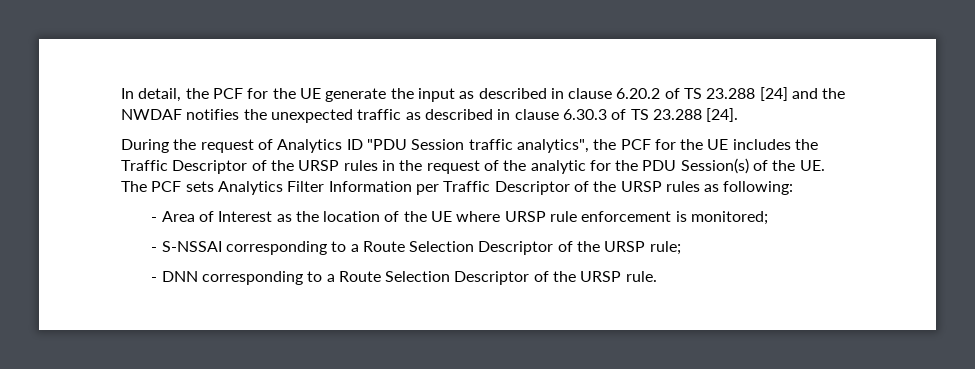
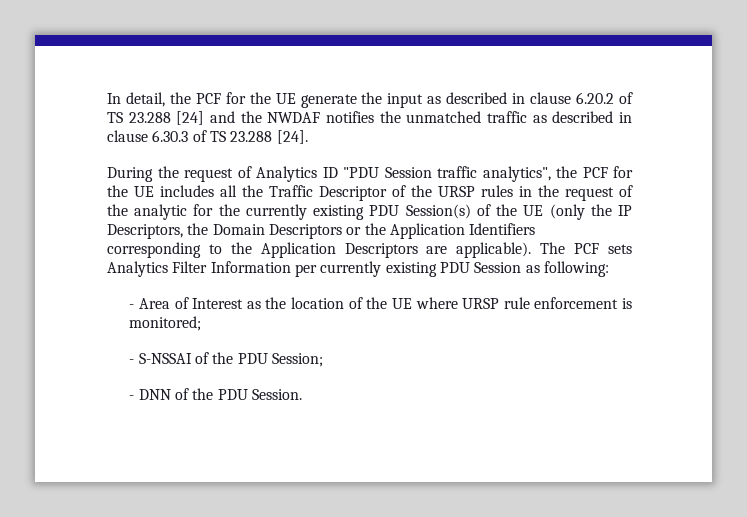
[270,109,353,123] unexpected -> [406,111,482,123] unmatched
(791, 144) none -> [220,185,237,197] all
(639, 165) none -> [245,204,365,220] currently existing
[799,160,825,171] UE. -> [523,204,632,220] [107,223,536,239] [107,242,532,258] UE (only the IP Descriptors, the Domain Descriptors or the Application Identifiers corresponding to the Application Descriptors are applicable).
[443,181,700,195] Traffic Descriptor of the URSP rules -> [320,261,522,277] currently existing PDU Session
[225,241,681,255] [151,271,657,285] corresponding to a Route Selection Descriptor of the URSP rule; // - DNN corresponding to a Route Selection Descriptor of the URSP rule. -> [194,352,323,367] [129,388,302,400] of the PDU Session; // - DNN of the PDU Session.

